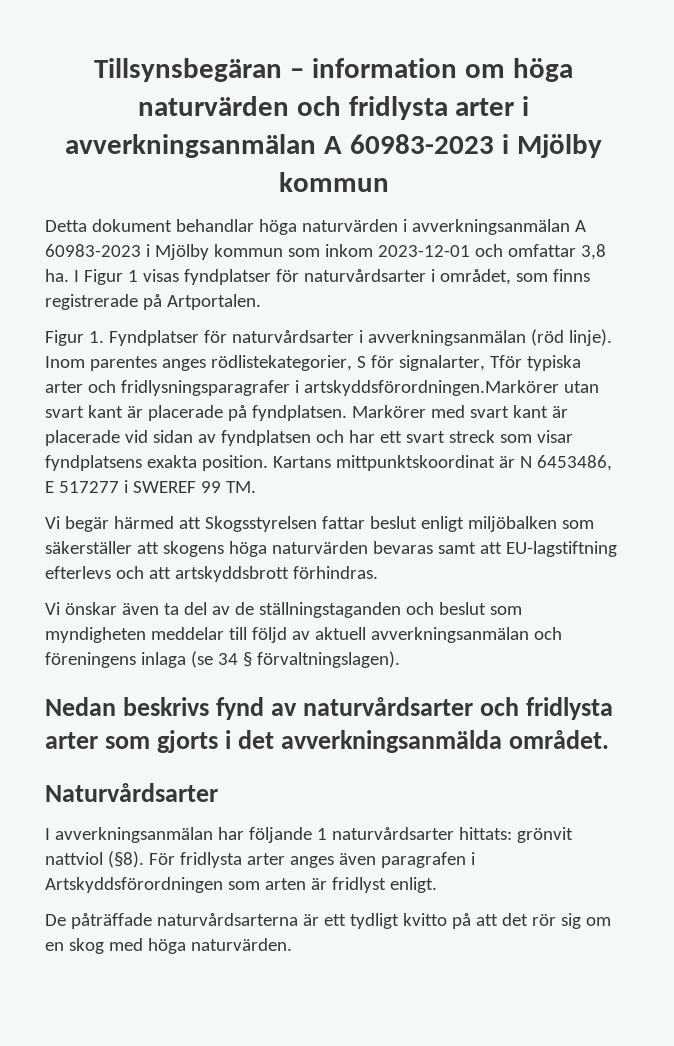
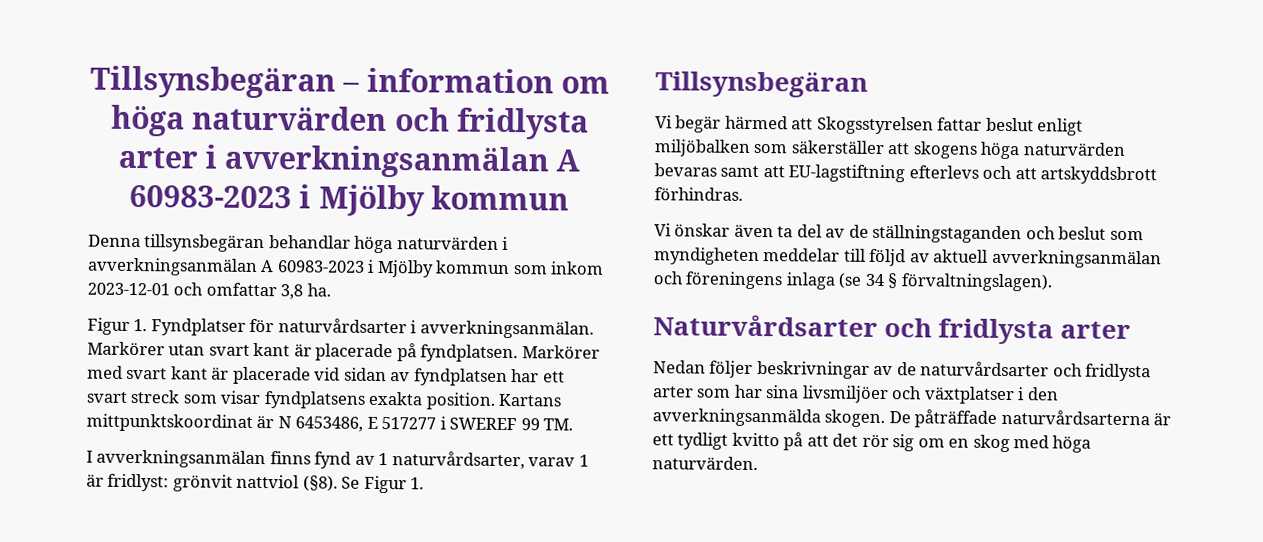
[45,219,172,232] Detta dokument -> [88,234,266,253] Denna tillsynsbegäran
[73,269,590,285] [45,294,261,310] I Figur 1 visas fyndplatser för naturvårdsarter i området, som finns registrerade på Artportalen. -> (331, 290) none
[367,329,612,346] [45,355,581,371] [45,380,559,396] avverkningsanmälan (röd linje). Inom parentes anges rödlistekategorier, S för signalarter, Tför typiska arter och fridlysningsparagrafer i artskyddsförordningen.Markörer -> [419,320,594,339] [87,341,165,356] avverkningsanmälan. Markörer
[315,430,344,443] och -> (508, 377) none
(256, 487) none -> [86,449,589,470] [86,473,425,494] [655,71,868,98] // I avverkningsanmälan finns fynd av 1 naturvårdsarter, varav 1 är fridlyst: grönvit nattviol (§8). Se Figur 1. // Tillsynsbegäran
[45,697,298,720] Nedan beskrivs fynd av -> [653,314,1132,345] [653,360,917,379] Naturvårdsarter och fridlysta arter // Nedan följer beskrivningar av de
[157,730,610,753] [45,783,218,802] [45,827,573,843] [45,851,475,868] [45,877,437,893] gjorts i det avverkningsanmälda området. // Naturvårdsarter // I avverkningsanmälan har följande 1 naturvårdsarter hittats: grönvit nattviol (§8). För fridlysta arter anges även paragrafen i Artskyddsförordningen som arten är fridlyst enligt. // -> [733,384,1059,405] [652,408,886,428] har sina livsmiljöer och växtplatser i den avverkningsanmälda skogen.

